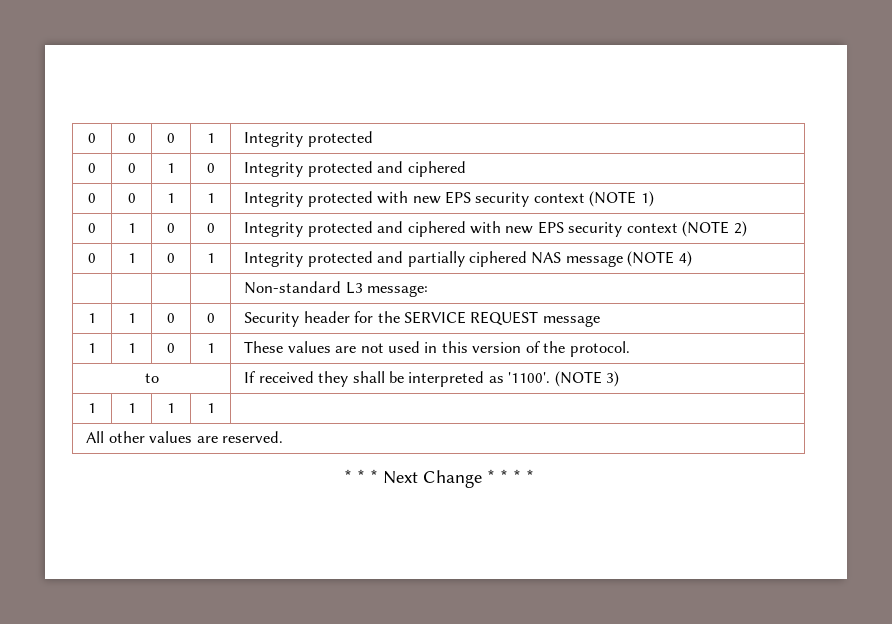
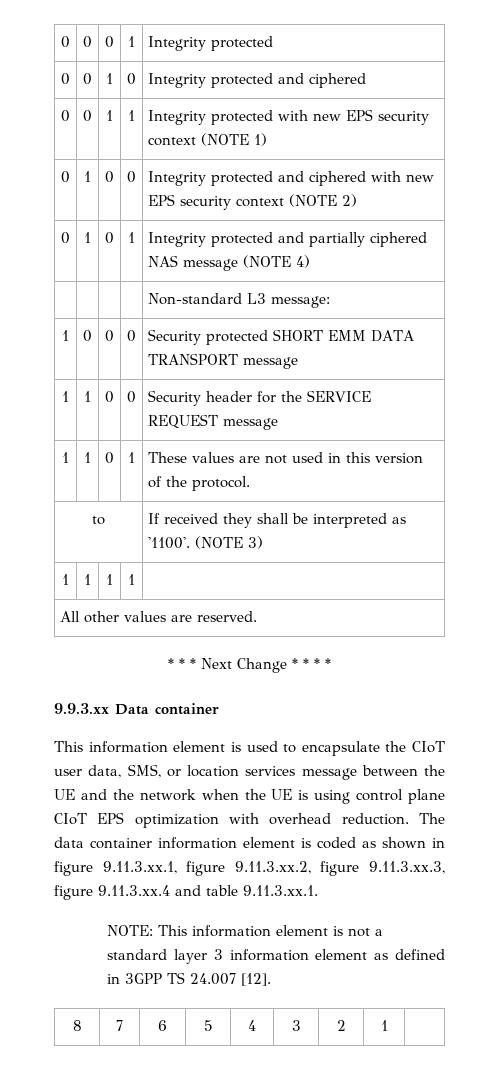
(429, 291) none -> [62,330,69,341] [83,330,92,342] [105,330,114,342] [127,330,136,342] [148,329,415,345] [148,353,299,369] // 1 | 0 | 0 | 0 | Security protected SHORT EMM DATA TRANSPORT message
(534, 476) none -> [54,703,219,715] [54,741,445,756] [54,764,445,780] [54,789,445,804] [54,812,445,828] [54,837,445,849] [54,861,445,876] [54,885,318,900] [107,925,384,937] [107,949,445,964] [107,972,272,986] [72,1020,82,1031] [116,1020,123,1031] [158,1020,167,1031] [203,1020,213,1031] [248,1020,256,1031] [291,1020,301,1031] [336,1020,346,1031] [380,1020,388,1031] // 9.9.3.xx Data container // This information element is used to encapsulate the CIoT user data, SMS, or location services message between the UE and the network when the UE is using control plane CIoT EPS optimization with overhead reduction. The data container information element is coded as shown in figure 9.11.3.xx.1, figure 9.11.3.xx.2, figure 9.11.3.xx.3, figure 9.11.3.xx.4 and table 9.11.3.xx.1. // NOTE: This information element is not a standard layer 3 information element as defined in 3GPP TS 24.007 [12]. // 8 | 7 | 6 | 5 | 4 | 3 | 2 | 1 |

